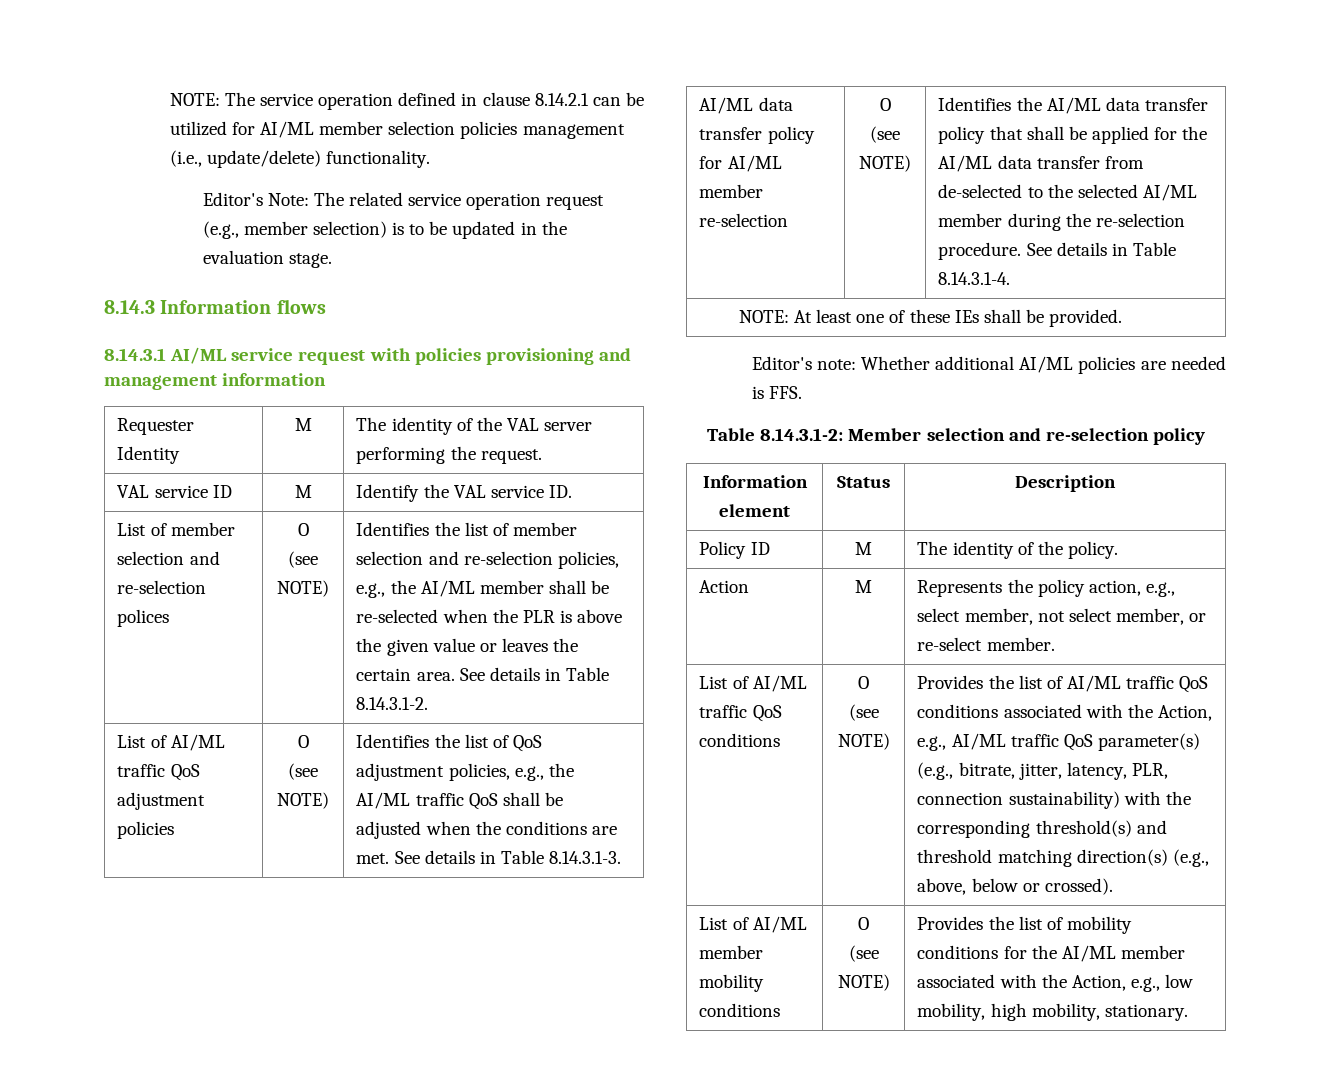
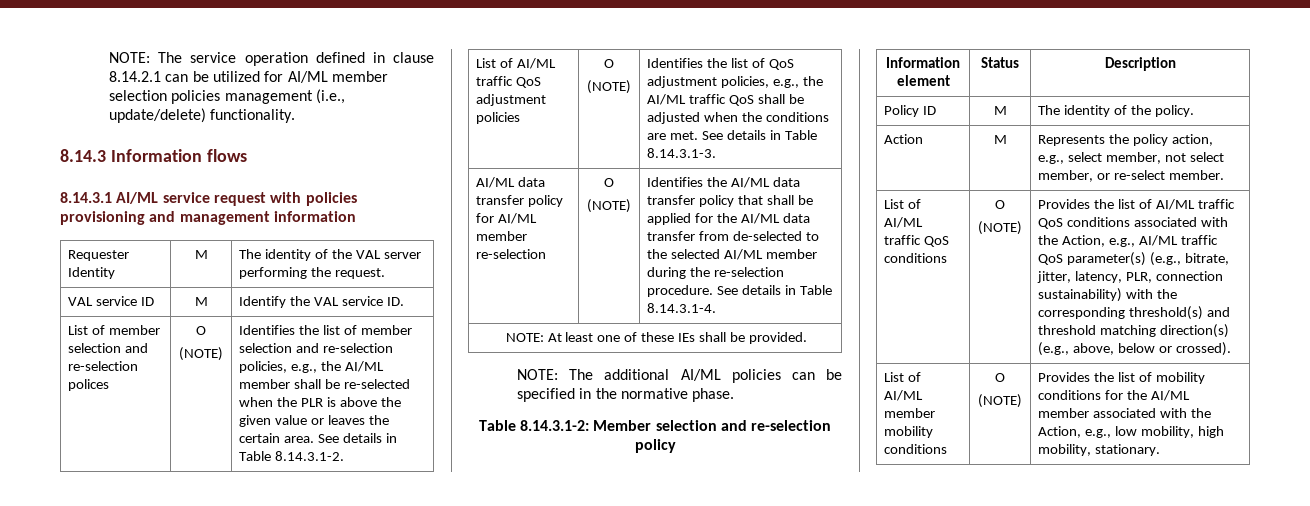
[202,192,605,210] [202,221,567,239] [202,250,332,268] // Editor's Note: The related service operation request (e.g., member selection) is to be updated in the evaluation stage. -> (296, 116) none
[288,551,318,568] [277,580,329,597] (see NOTE) -> [179,347,223,361] (NOTE)
[288,763,318,780] [277,792,329,809] (see NOTE) -> [587,80,631,94] (NOTE)
[870,126,900,143] [859,155,911,172] (see NOTE) -> [587,199,631,213] (NOTE)
[751,356,1226,374] [751,386,802,399] Editor's note: Whether additional AI/ML policies are needed is FFS. -> [516,369,842,383] [516,388,735,402] NOTE: The additional AI/ML policies can be specified in the normative phase.
[848,704,879,721] [837,733,890,750] (see NOTE) -> [978,221,1022,235] (NOTE)
[848,945,879,962] [837,974,890,991] (see NOTE) -> [978,394,1022,408] (NOTE)

